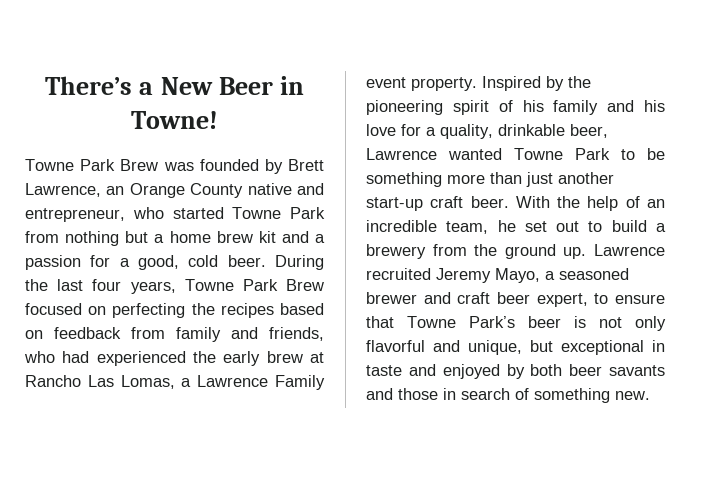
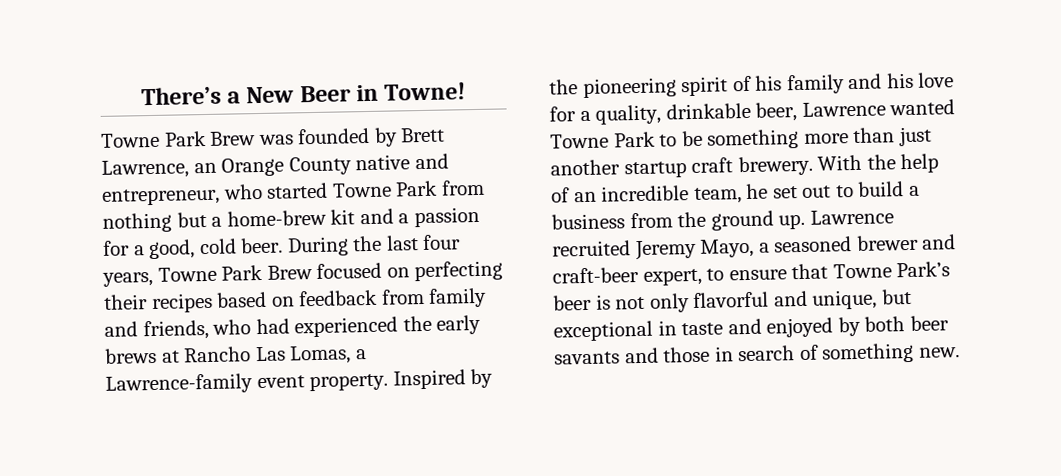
[169,231,253,243] home brew -> [226,209,327,227] home-brew
[191,303,215,315] the -> [103,294,148,310] their
[266,351,303,363] brew -> [104,347,157,364] brews
[197,375,325,390] Lawrence Family -> [105,373,253,395] Lawrence-family
[366,196,509,211] start-up craft beer. -> [623,155,813,179] startup craft brewery.
[366,244,426,259] brewery -> [551,213,625,230] business
[457,292,530,304] craft beer -> [552,267,639,284] craft-beer

